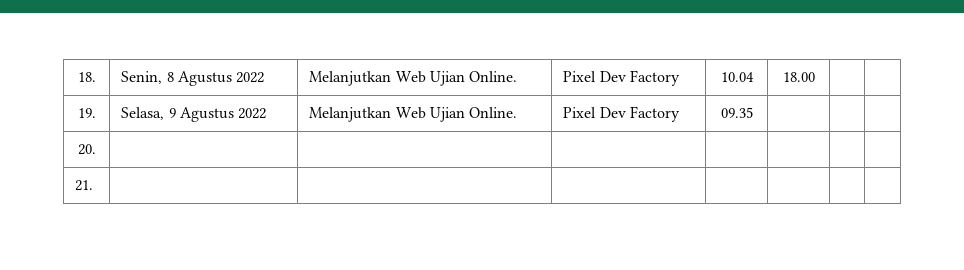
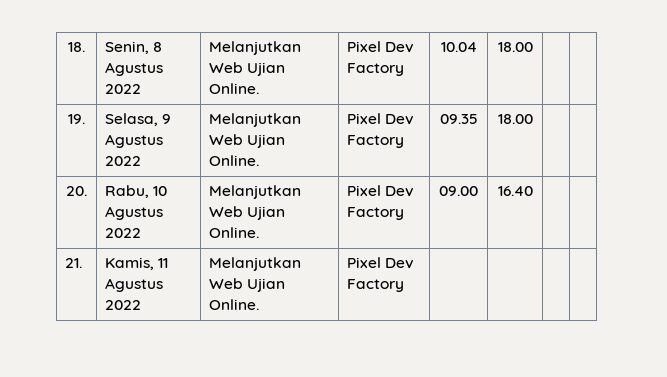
(753, 112) none -> [497,114,533,124] 18.00
[75,180,94,191] | | | | | | // 21. | | | -> [105,185,168,198] [105,206,164,220] [105,228,142,238] [209,185,302,199] [209,206,286,220] [209,227,260,238] [347,185,415,197] [347,207,405,220] [439,186,478,196] [497,186,533,196] [65,258,83,268] [105,257,169,270] [105,278,164,292] [105,300,142,310] [209,257,302,271] [209,278,286,292] [209,299,260,310] [347,257,415,269] [347,279,405,292] Rabu, 10 Agustus 2022 | Melanjutkan Web Ujian Online. | Pixel Dev Factory | 09.00 | 16.40 | | // 21. | Kamis, 11 Agustus 2022 | Melanjutkan Web Ujian Online. | Pixel Dev Factory

